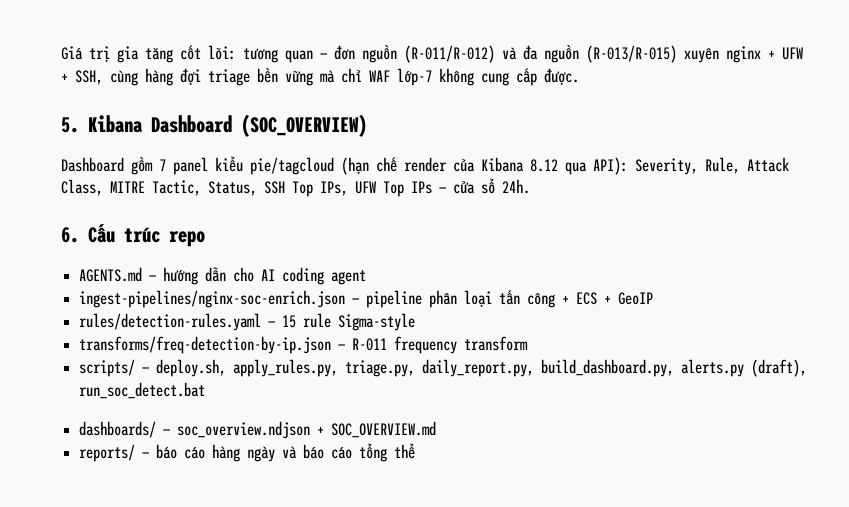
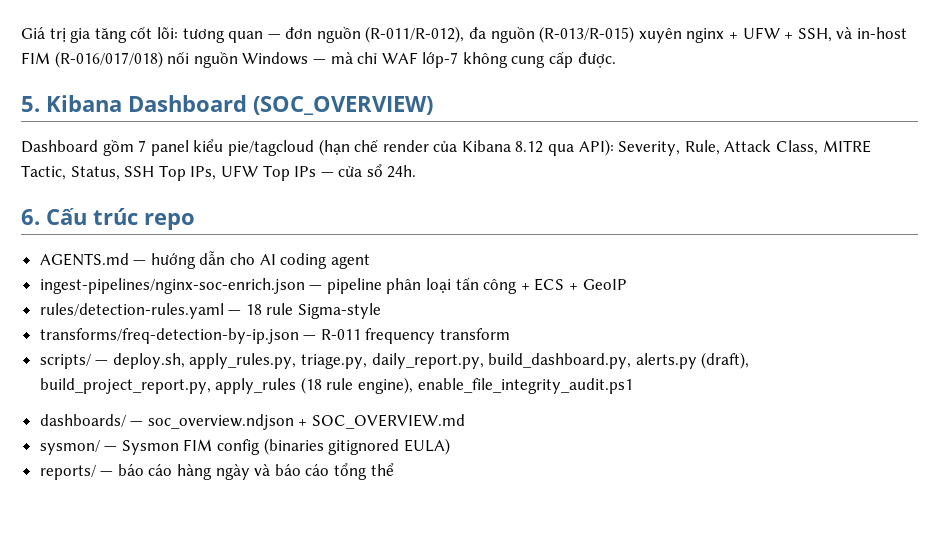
[404,45,517,63] (R-011/R-012) và -> [365,26,465,43] (R-011/R-012),
[110,68,313,86] cùng hàng đợi triage bền vững -> [836,27,907,39] [21,51,326,68] và in-host FIM (R-016/017/018) nối nguồn Windows —
[282,315,297,328] 15 -> [245,304,262,315] 18
[79,382,206,399] run_soc_detect.bat -> [39,377,633,394] build_project_report.py, apply_rules (18 rule engine), enable_file_integrity_audit.ps1
(437, 429) none -> [39,438,450,455] // sysmon/ — Sysmon FIM config (binaries gitignored EULA)

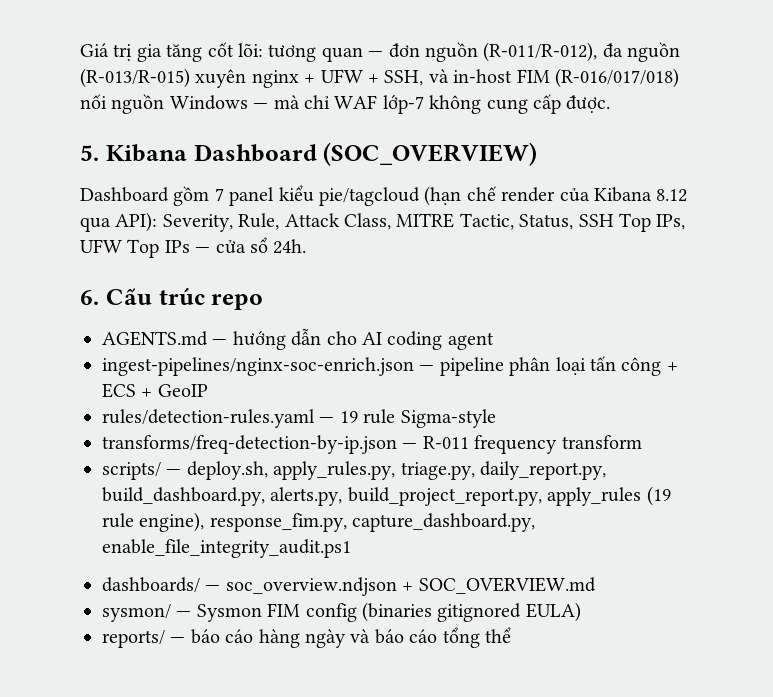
[245,304,262,315] 18 -> [339,411,358,423] 19
[635,352,750,369] alerts.py (draft), -> [270,487,343,506] alerts.py,
[300,377,322,394] (18 -> [646,486,671,506] (19
(414, 385) none -> [209,513,536,532] response_fim.py, capture_dashboard.py,

